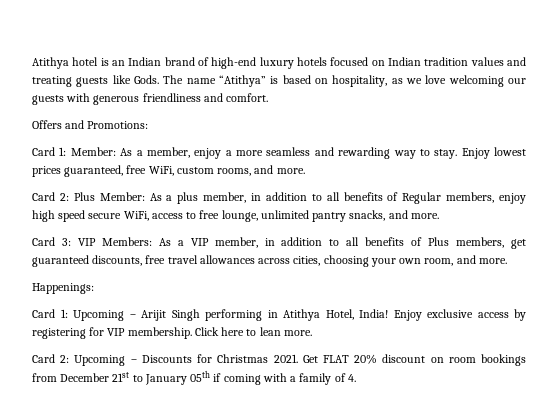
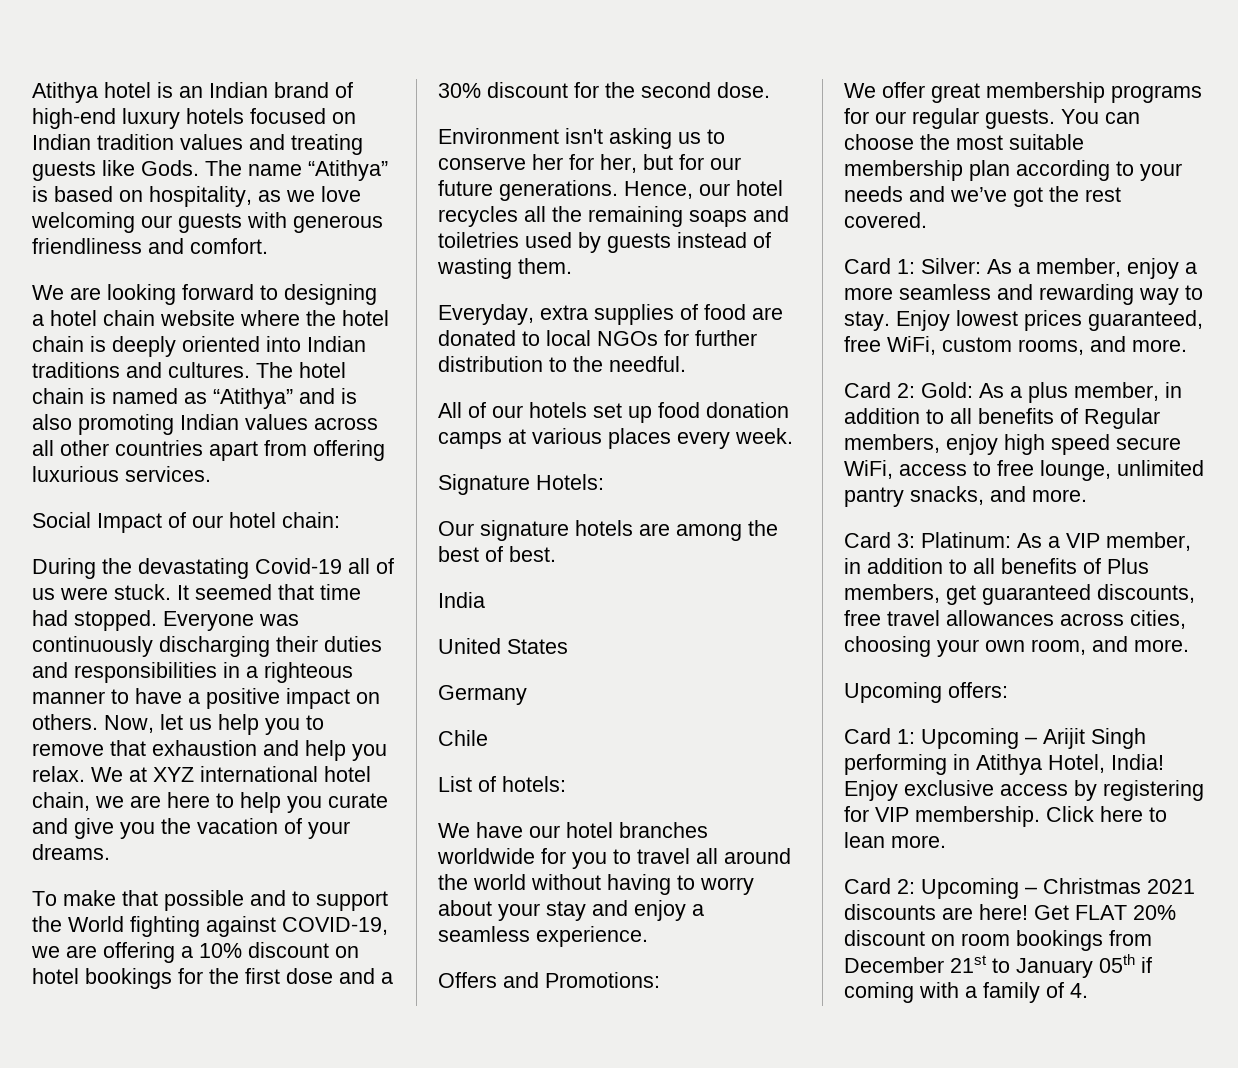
[32,120,149,129] [32,147,116,156] Offers and Promotions: // Card 1: Member: -> [32,284,377,305] [32,310,389,326] [32,336,366,357] [32,362,346,378] [32,388,357,409] [32,414,378,435] [32,440,385,461] [32,466,211,482] [32,512,340,533] [32,558,394,579] [32,584,361,600] [32,610,299,631] [32,636,382,657] [32,662,353,683] [32,688,380,709] [32,714,324,735] [32,740,387,761] [32,766,371,782] [32,792,388,813] [32,818,350,839] [32,844,110,860] [32,890,388,911] [32,916,388,937] [31,942,359,963] [32,968,393,989] [438,82,770,98] [438,128,725,149] [438,154,741,173] [438,180,783,201] [438,206,789,227] [438,232,771,253] [437,258,572,279] [438,304,783,325] [438,330,757,346] [438,356,686,372] [438,402,789,423] [438,428,793,449] [438,474,604,495] [438,520,778,541] [438,546,556,562] [438,592,485,608] [438,638,568,654] [438,685,527,705] [438,730,488,746] [438,776,566,792] [438,822,708,838] [437,848,791,869] [438,874,754,895] [438,900,704,921] [438,926,648,947] [438,972,660,988] [844,82,1202,103] [844,108,1140,129] [844,134,1084,150] [844,160,1182,181] [844,186,1121,207] [844,212,927,228] [844,258,981,274] We are looking forward to designing a hotel chain website where the hotel chain is deeply oriented into Indian traditions and cultures. The hotel chain is named as “Atithya” and is also promoting Indian values across all other countries apart from offering luxurious services. // Social Impact of our hotel chain: // During the devastating Covid-19 all of us were stuck. It seemed that time had stopped. Everyone was continuously discharging their duties and responsibilities in a righteous manner to have a positive impact on others. Now, let us help you to remove that exhaustion and help you relax. We at XYZ international hotel chain, we are here to help you curate and give you the vacation of your dreams. // To make that possible and to support the World fighting against COVID-19, we are offering a 10% discount on hotel bookings for the first dose and a 30% discount for the second dose. // Environment isn't asking us to conserve her for her, but for our future generations. Hence, our hotel recycles all the remaining soaps and toiletries used by guests instead of wasting them. // Everyday, extra supplies of food are donated to local NGOs for further distribution to the needful. // All of our hotels set up food donation camps at various places every week. // Signature Hotels: // Our signature hotels are among the best of best. // India // United States // Germany // Chile // List of hotels: // We have our hotel branches worldwide for you to travel all around the world without having to worry about your stay and enjoy a seamless experience. // Offers and Promotions: // We offer great membership programs for our regular guests. You can choose the most suitable membership plan according to your needs and we’ve got the rest covered. // Card 1: Silver:
[73,192,145,201] Plus Member: -> [921,382,973,398] Gold:
[77,237,152,246] VIP Members: -> [921,532,1011,548] Platinum:
[32,283,94,294] Happenings: -> [844,682,1008,703] Upcoming offers:
[141,354,298,363] Discounts for Christmas 2021. -> [1043,878,1195,894] [844,904,1028,920] Christmas 2021 discounts are here!

